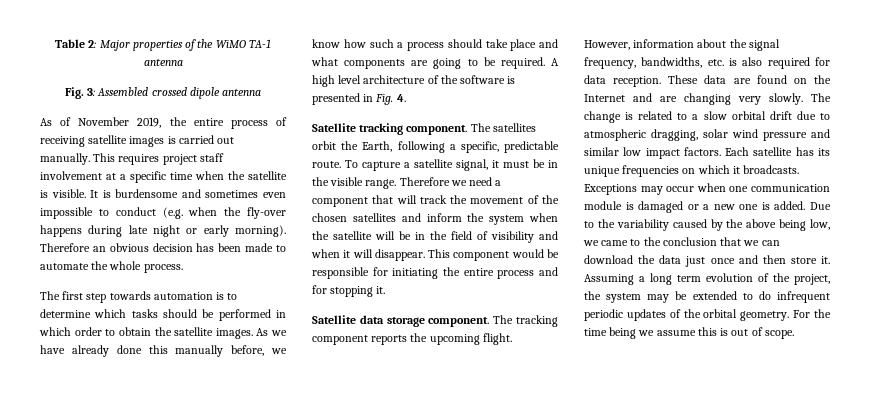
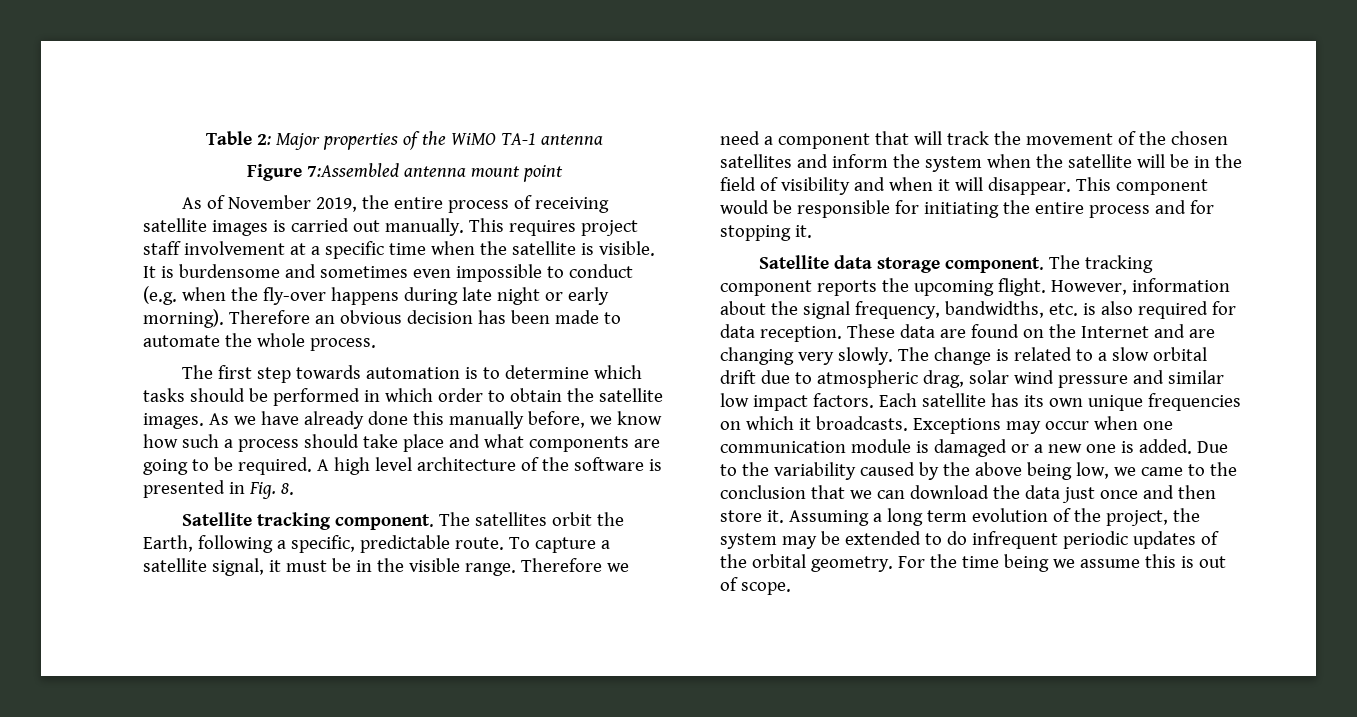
[64,87,262,99] Fig. 3: Assembled crossed dipole antenna -> [247,163,563,182] Figure 7:Assembled antenna mount point
[396,94,406,102] 4. -> [280,483,294,495] 8.
[651,129,698,141] dragging, -> [922,370,964,388] drag,
(830, 152) none -> [1048,398,1083,407] own

